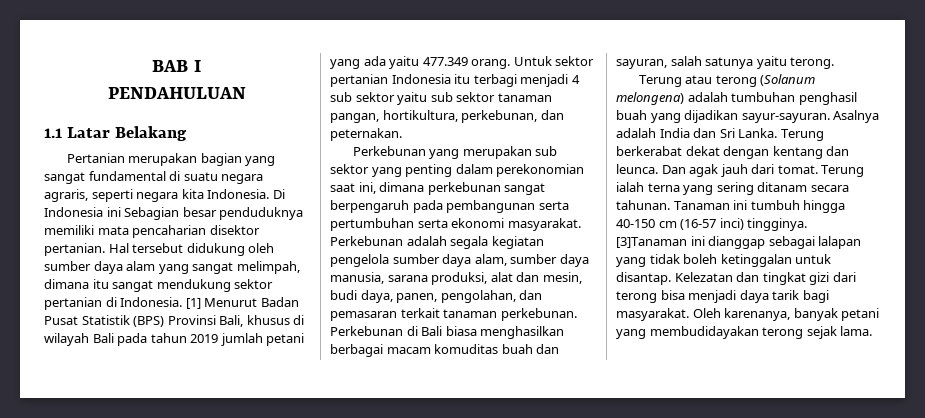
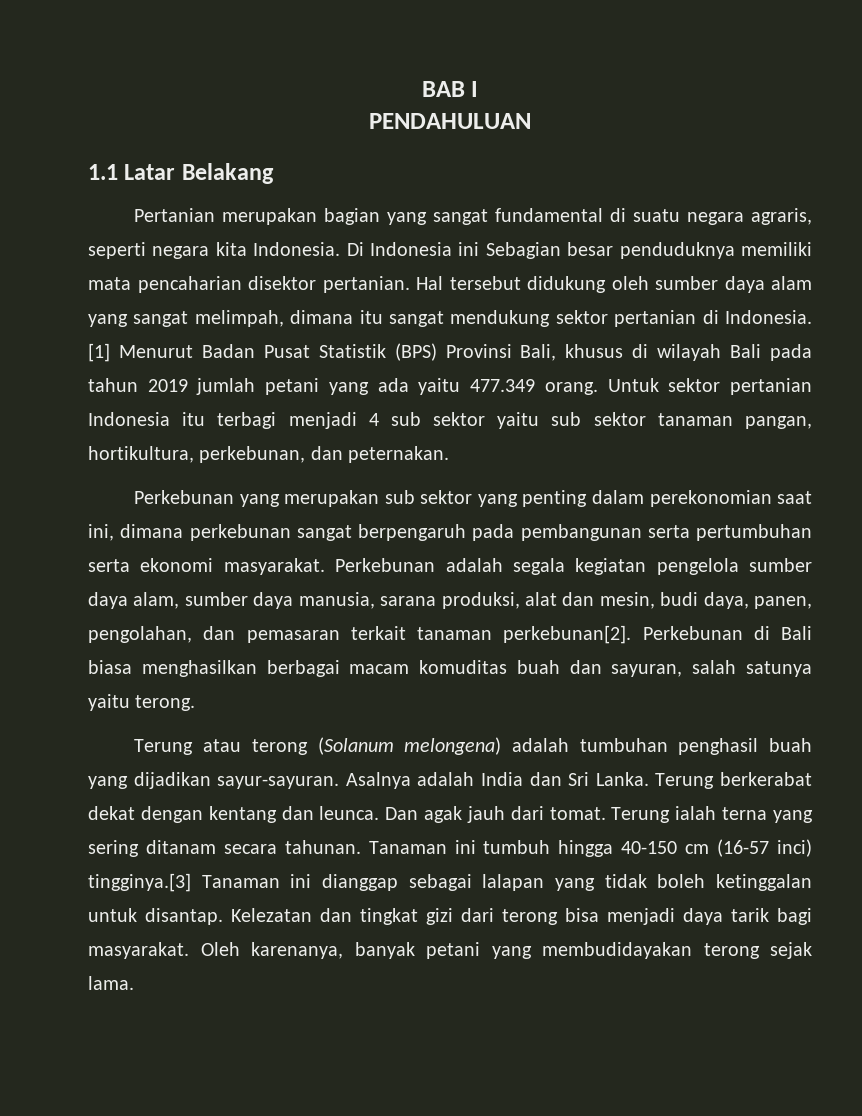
[500,308,577,321] perkebunan. -> [503,625,632,644] perkebunan[2].
[747,218,808,231] [616,237,687,248] tingginya. [3]Tanaman -> [88,873,280,892] tingginya.[3] Tanaman

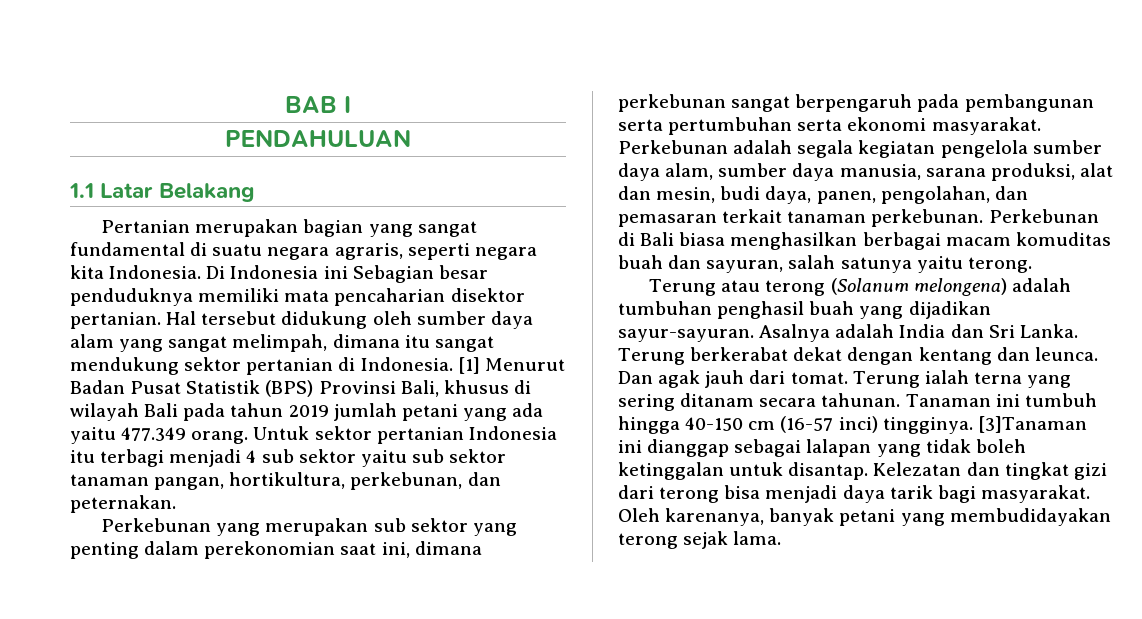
[503,625,632,644] perkebunan[2]. -> [871,209,984,227] perkebunan.
[88,873,280,892] tingginya.[3] Tanaman -> [882,416,1087,434] tingginya. [3]Tanaman

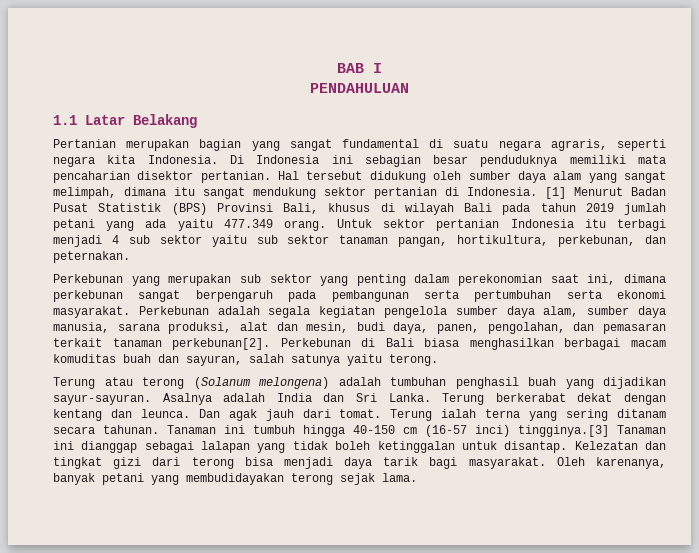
[352,265,434,283] Sebagian -> [364,155,421,167] sebagian
[871,209,984,227] perkebunan. -> [172,338,271,350] perkebunan[2].
[882,416,1087,434] tingginya. [3]Tanaman -> [518,425,666,437] tingginya.[3] Tanaman

